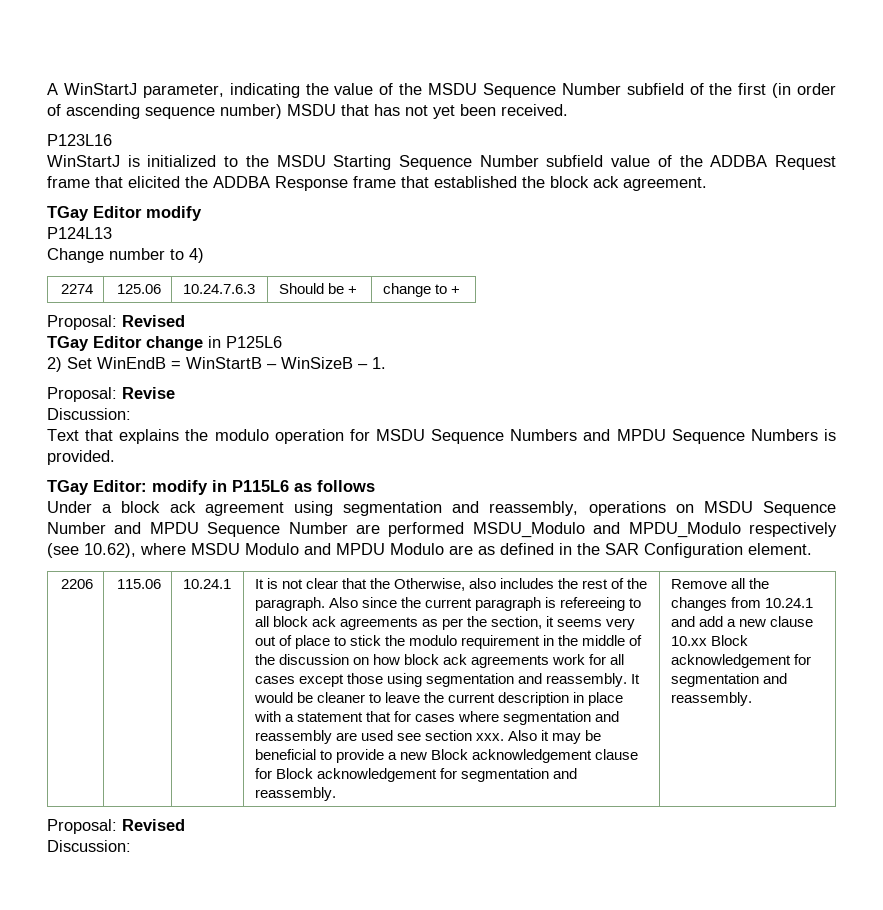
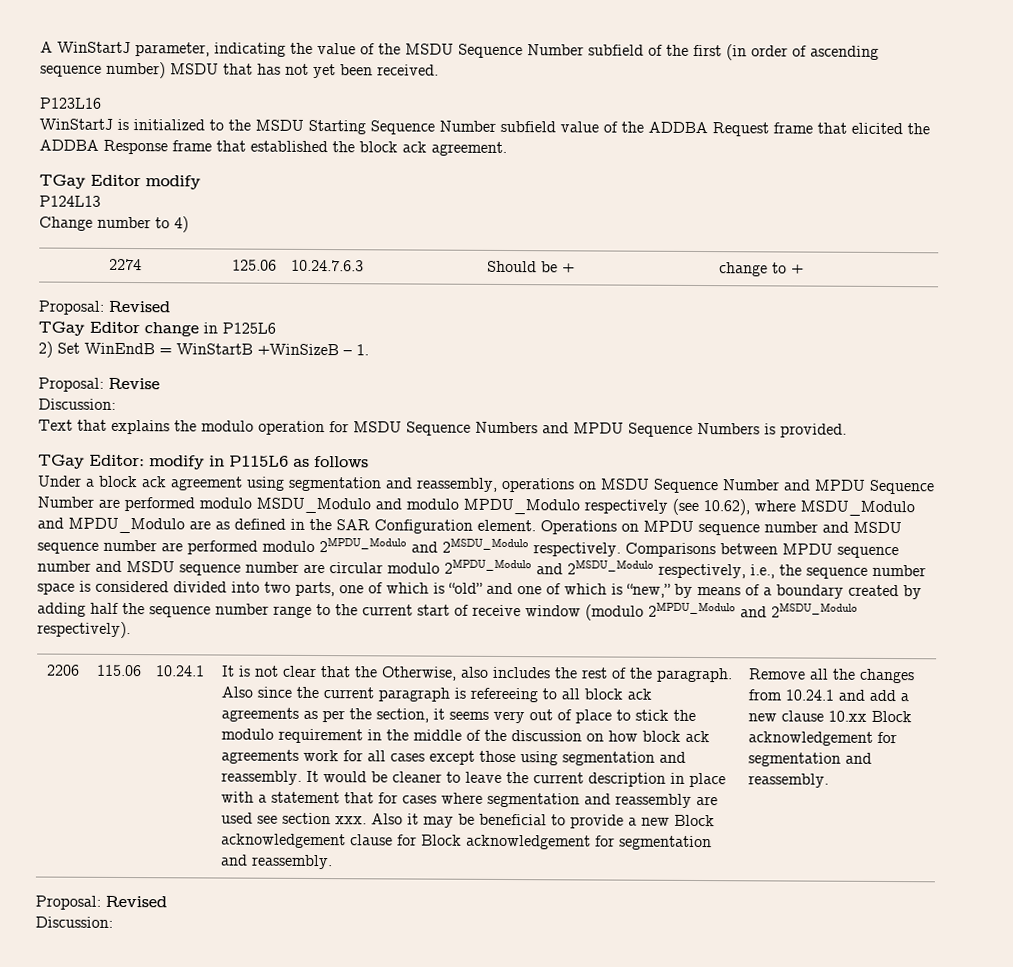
[267,357,353,369] – WinSizeB -> [257,343,339,356] +WinSizeB
[472,522,621,538] MSDU_Modulo and -> [199,497,459,514] modulo MSDU_Modulo and modulo
[191,543,444,555] MSDU Modulo and MPDU Modulo -> [800,500,915,517] [37,517,185,534] MSDU_Modulo and MPDU_Modulo
(812, 549) none -> [540,520,902,536] [37,537,899,559] [37,558,926,579] [37,580,922,600] [37,601,858,621] [37,621,131,639] Operations on MPDU sequence number and MSDU sequence number are performed modulo 2MPDU_Modulo and 2MSDU_Modulo respectively. Comparisons between MPDU sequence number and MSDU sequence number are circular modulo 2MPDU_Modulo and 2MSDU_Modulo respectively, i.e., the sequence number space is considered divided into two parts, one of which is “old” and one of which is “new,” by means of a boundary created by adding half the sequence number range to the current start of receive window (modulo 2MPDU_Modulo and 2MSDU_Modulo respectively).

